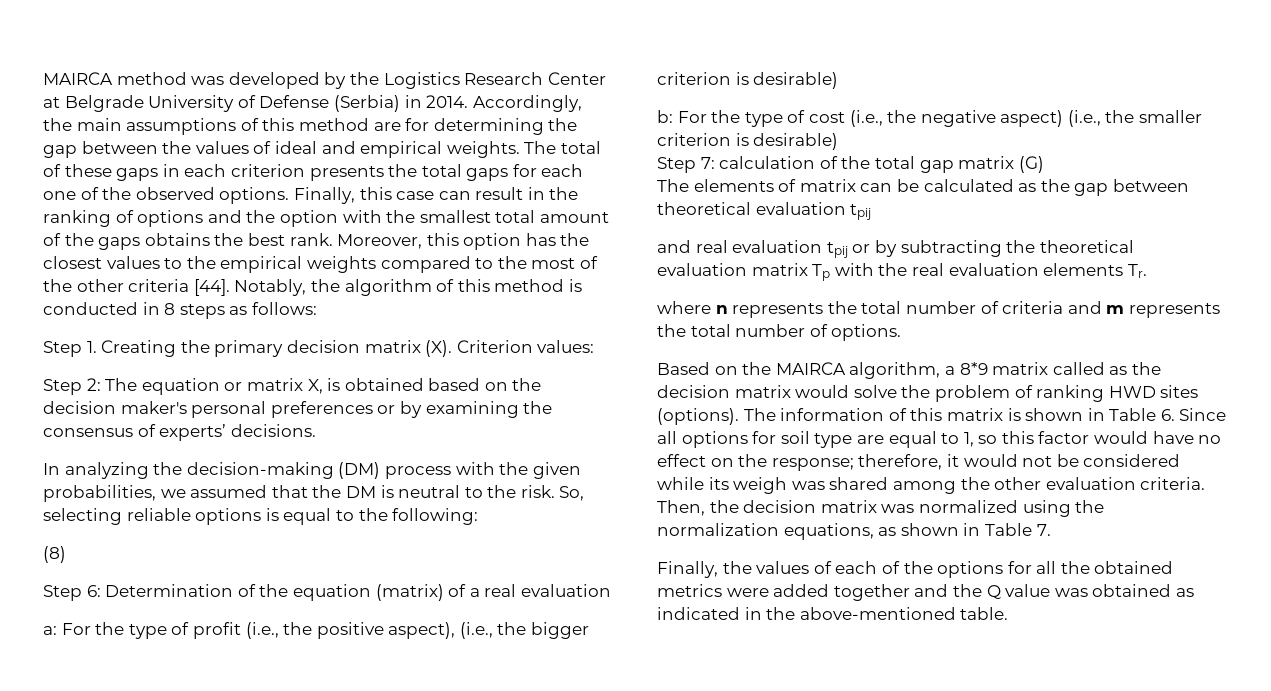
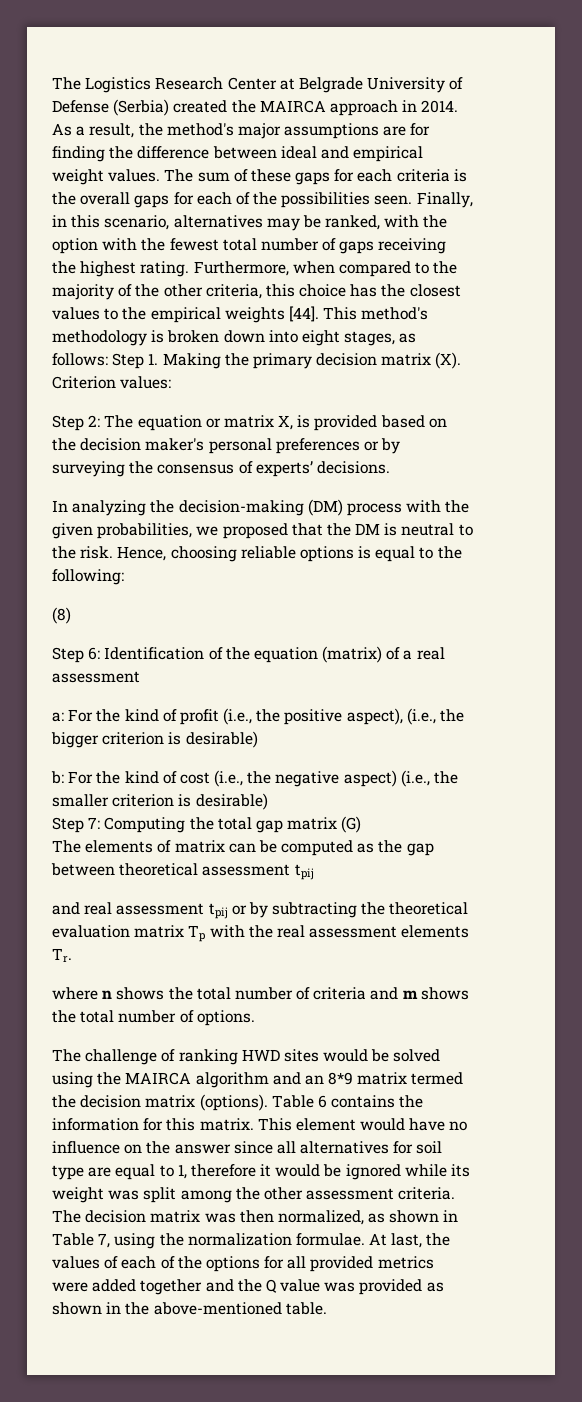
[43,72,379,89] MAIRCA method was developed by the -> [52,77,81,90] The
[404,95,582,112] [43,118,578,135] [43,141,601,158] [43,164,584,181] [43,187,579,204] [43,210,609,227] [43,233,522,250] in 2014. Accordingly, the main assumptions of this method are for determining the gap between the values of ideal and empirical weights. The total of these gaps in each criterion presents the total gaps for each one of the observed options. Finally, this case can result in the ranking of options and the option with the smallest total amount of the gaps obtains the best rank. Moreover, this option -> [173,100,459,116] [52,123,431,139] [52,146,424,162] [52,169,467,185] [52,192,473,208] [52,215,448,231] [52,238,447,254] [52,261,458,277] [52,284,347,300] created the MAIRCA approach in 2014. As a result, the method's major assumptions are for finding the difference between ideal and empirical weight values. The sum of these gaps for each criteria is the overall gaps for each of the possibilities seen. Finally, in this scenario, alternatives may be ranked, with the option with the fewest total number of gaps receiving the highest rating. Furthermore, when compared to the majority of the other criteria, this choice
[380,256,598,273] [43,279,582,296] [43,302,225,319] compared to the most of the other criteria [44]. Notably, the algorithm of this method is conducted in 8 steps -> [288,306,429,322] [52,330,396,346] [44]. This method's methodology is broken down into eight stages,
(317, 308) // -> (108, 359) none
[101,340,177,357] Creating -> [162,353,221,369] Making
[344,378,424,391] obtained -> [314,415,378,431] provided
[425,401,519,418] examining -> [52,461,125,477] surveying
[190,485,268,498] assumed -> [222,523,288,539] proposed
[559,486,585,501] [43,508,122,525] So, selecting -> [117,546,237,562] Hence, choosing
[105,584,234,597] Determination -> [104,647,205,660] Identification
[520,584,611,597] evaluation -> [52,671,140,683] assessment
[128,624,167,639] type -> [124,709,159,722] kind
[744,112,783,127] type -> [124,771,159,784] kind
[719,156,838,169] calculation of -> [104,817,186,833] Computing
[923,179,1014,192] calculated -> [281,840,354,856] computed
[755,202,846,215] evaluation -> [202,864,291,876] assessment
[732,240,823,253] evaluation -> [116,903,205,915] assessment
[948,263,1039,276] evaluation -> [309,926,398,938] assessment
[732,303,824,318] represents -> [116,987,165,1000] shows
[1128,303,1220,318] represents -> [420,987,469,1000] shows
[657,362,1161,379] [657,385,1199,402] [657,408,1227,425] [657,431,748,448] Based on the MAIRCA algorithm, a 8*9 matrix called as the decision matrix would solve the problem of ranking HWD sites (options). The information of this matrix is shown in Table 6. Since all options -> [52,1049,441,1065] [52,1072,464,1088] [52,1094,424,1111] [52,1118,468,1131] [52,1141,390,1154] The challenge of ranking HWD sites would be solved using the MAIRCA algorithm and an 8*9 matrix termed the decision matrix (options). Table 6 contains the information for this matrix. This element would have no influence on the answer since all alternatives
[978,431,1222,444] [657,454,1181,471] [657,477,1206,494] [657,500,1105,517] [657,523,1051,540] [657,561,718,578] so this factor would have no effect on the response; therefore, it would not be considered while its weigh was shared among the other evaluation criteria. Then, the decision matrix was normalized using the normalization equations, as shown in Table 7. // Finally, -> [190,1164,471,1180] [52,1187,456,1203] [52,1210,459,1225] [52,1233,423,1249] therefore it would be ignored while its weight was split among the other assessment criteria. The decision matrix was then normalized, as shown in Table 7, using the normalization formulae. At last,
[1060,561,1174,574] the obtained -> [310,1256,374,1272] provided
[1092,584,1194,597] [657,607,740,620] obtained as indicated -> [359,1279,444,1295] [52,1302,102,1315] provided as shown

